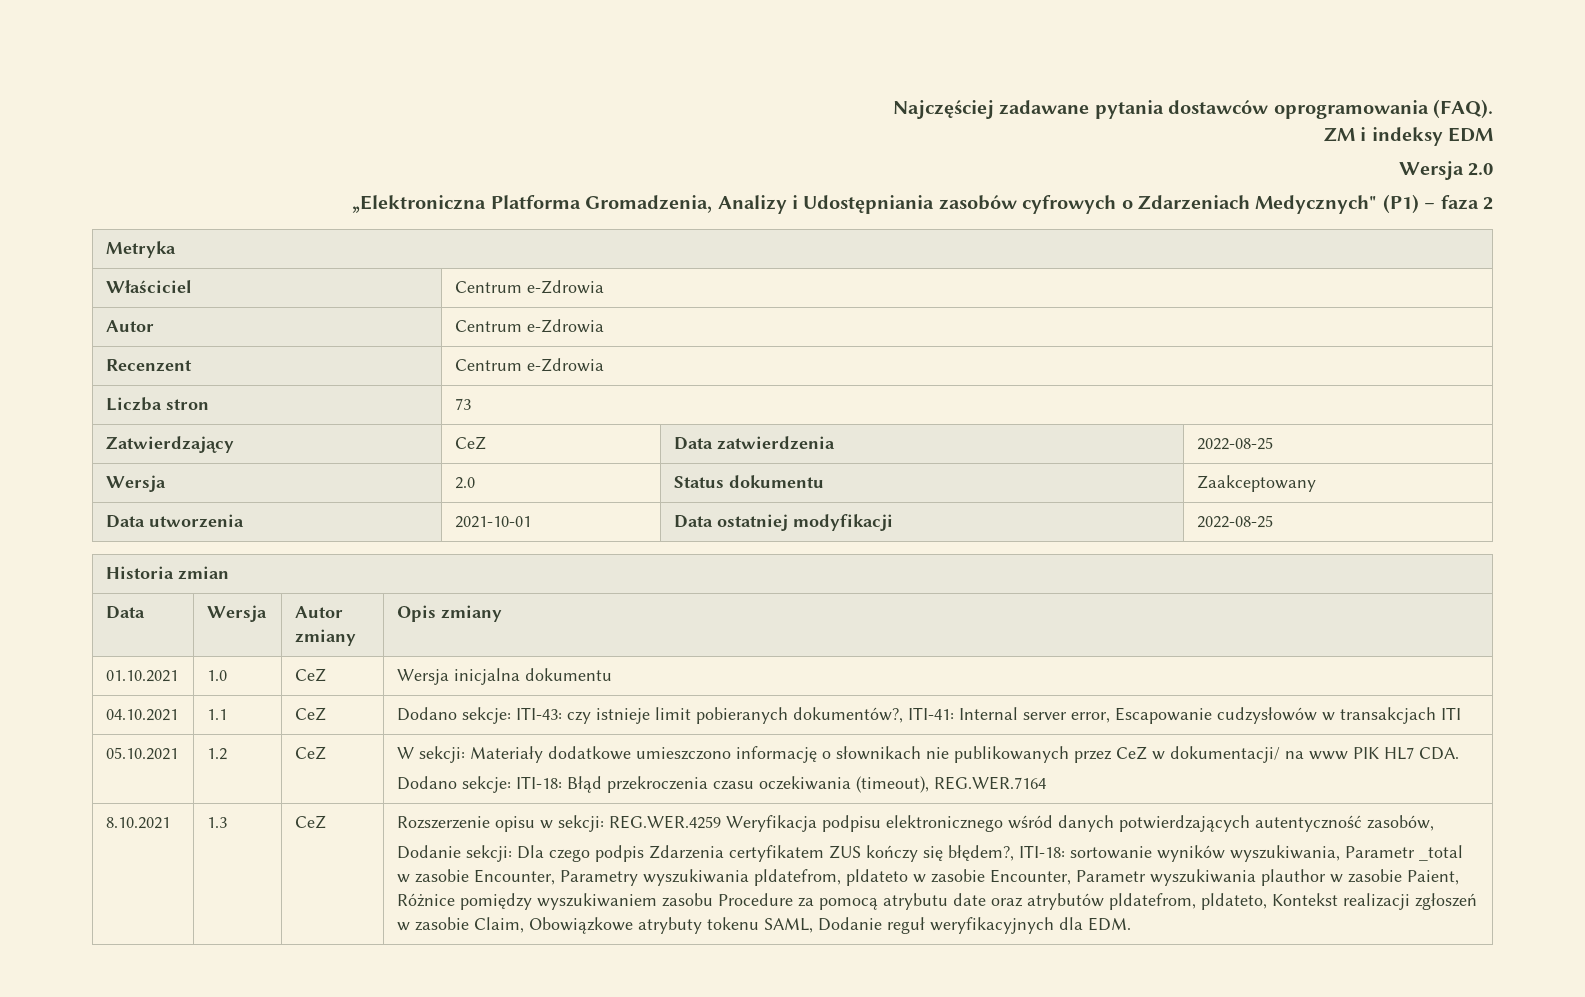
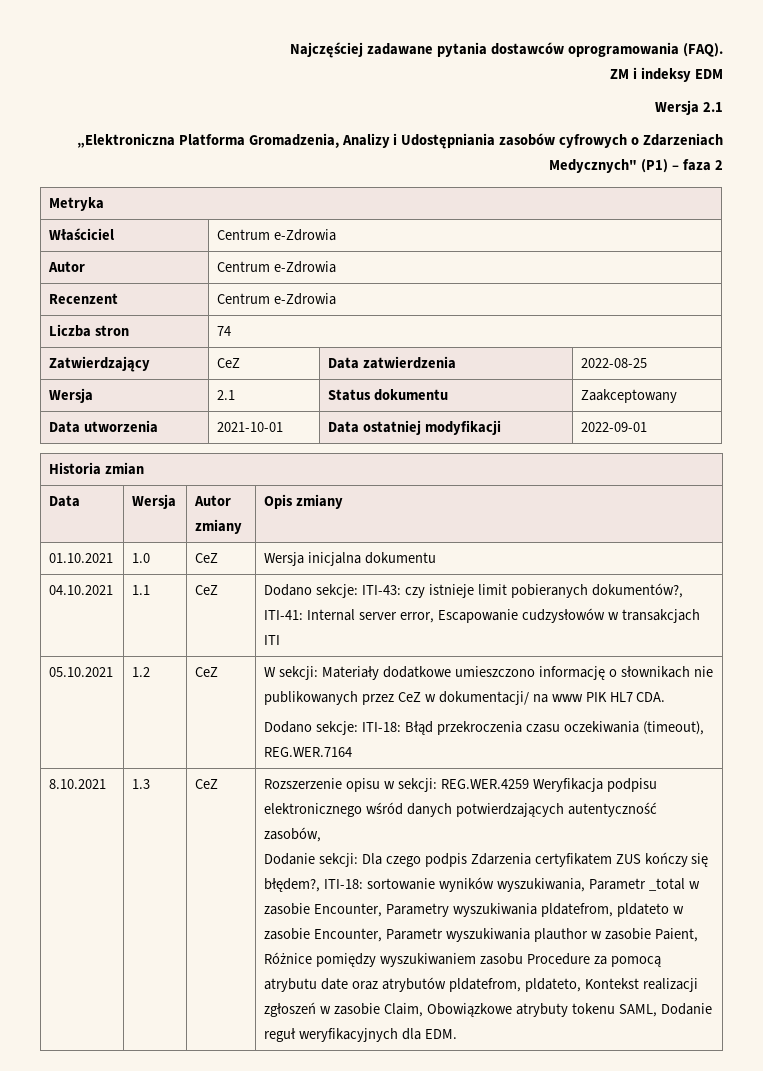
[1468,163,1493,176] 2.0 -> [703,102,723,112] 2.1
[455,398,472,410] 73 -> [217,326,232,336] 74
[455,477,476,489] 2.0 -> [217,390,236,400] 2.1
[1197,515,1274,528] 2022-08-25 -> [581,422,648,432] 2022-09-01

